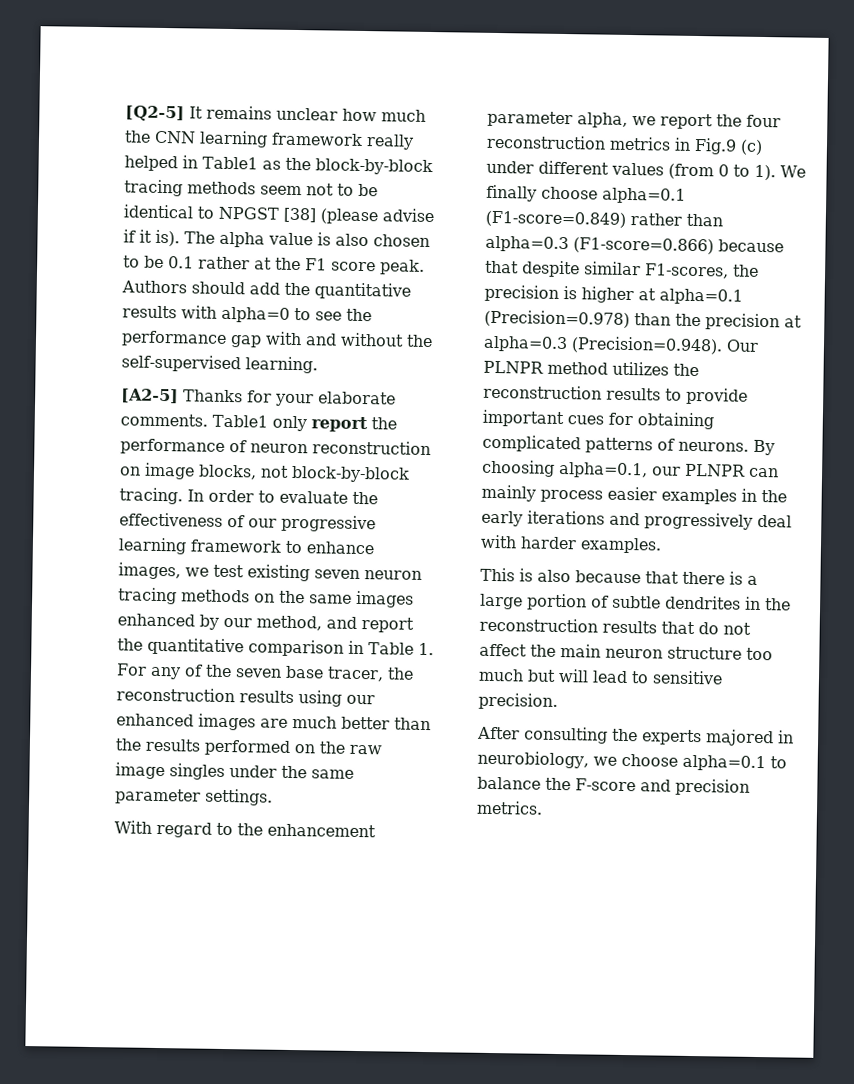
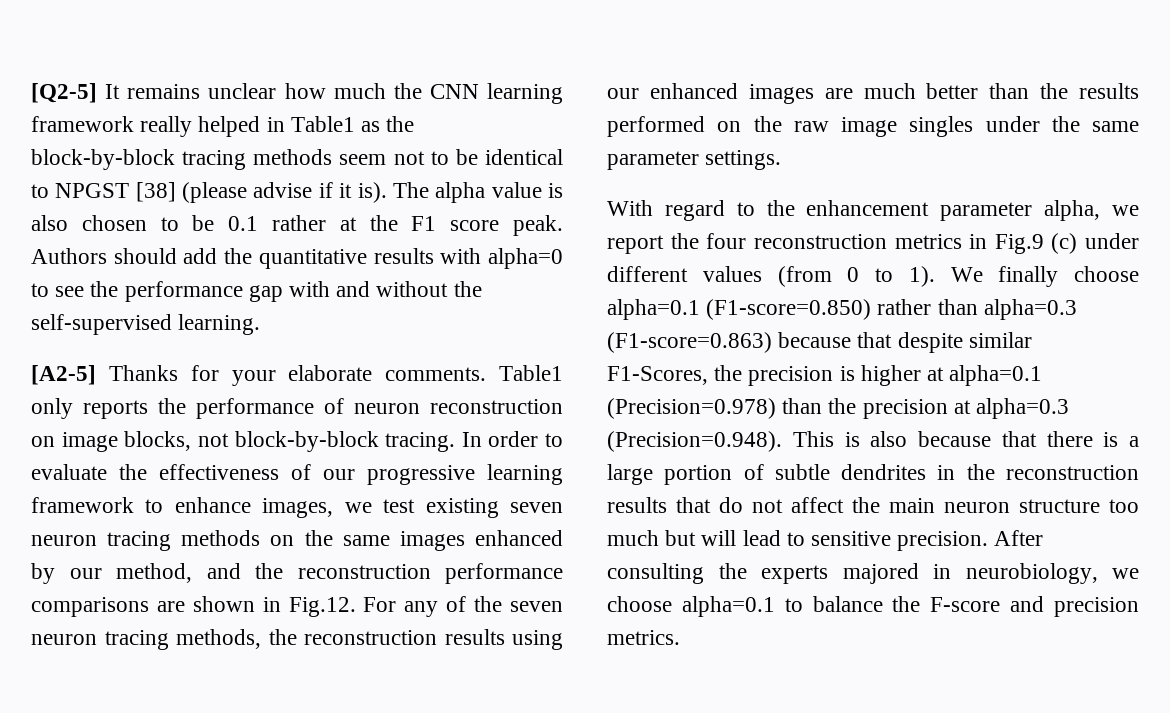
[310,416,368,433] report -> [83,400,148,419] reports
[361,617,414,633] [117,637,434,657] report the quantitative comparison in Table 1. -> [255,563,563,584] [31,596,356,617] the reconstruction performance comparisons are shown in Fig.12.
[284,665,384,682] base tracer, -> [31,629,261,650] neuron tracing methods,
[485,210,626,228] (F1-score=0.849) -> [706,299,872,320] (F1-score=0.850)
[573,237,714,255] (F1-score=0.866) -> [607,332,772,353] (F1-score=0.863)
[644,263,729,279] F1-scores, -> [607,366,708,385] F1-Scores,
[726,339,759,352] [483,360,699,377] [483,384,748,405] [482,409,714,430] [482,434,775,456] [481,459,779,479] [481,484,787,505] [481,510,792,530] [480,534,662,554] Our PLNPR method utilizes the reconstruction results to provide important cues for obtaining complicated patterns of neurons. By choosing alpha=0.1, our PLNPR can mainly process easier examples in the early iterations and progressively deal with harder examples. // -> (782, 441) none
(558, 701) // -> (989, 541) none

